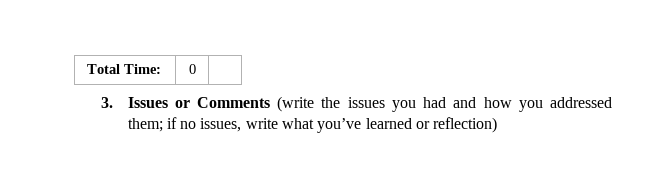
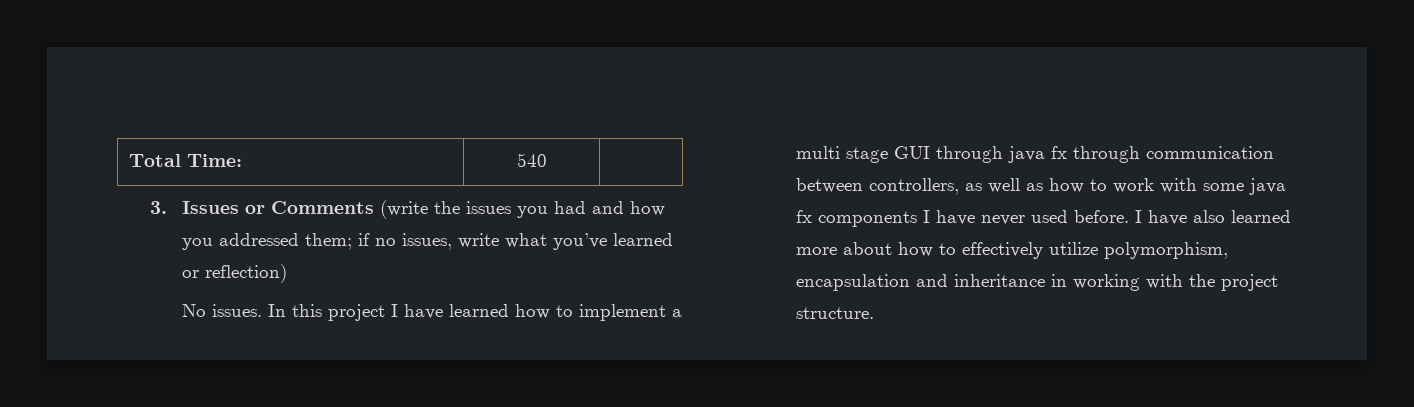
[188,64,196,74] 0 -> [516,153,547,167] 540
(498, 125) none -> [182,304,683,321] [796,146,1275,163] [796,178,1287,195] [796,210,1292,227] [796,242,1229,259] [796,274,1279,291] [796,307,875,319] // No issues. In this project I have learned how to implement a multi stage GUI through java fx through communication between controllers, as well as how to work with some java fx components I have never used before. I have also learned more about how to effectively utilize polymorphism, encapsulation and inheritance in working with the project structure.

